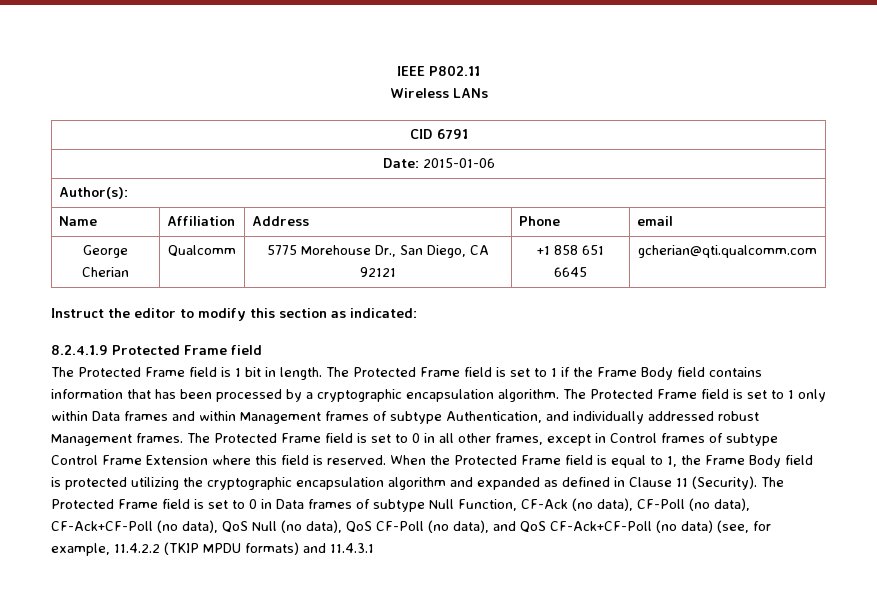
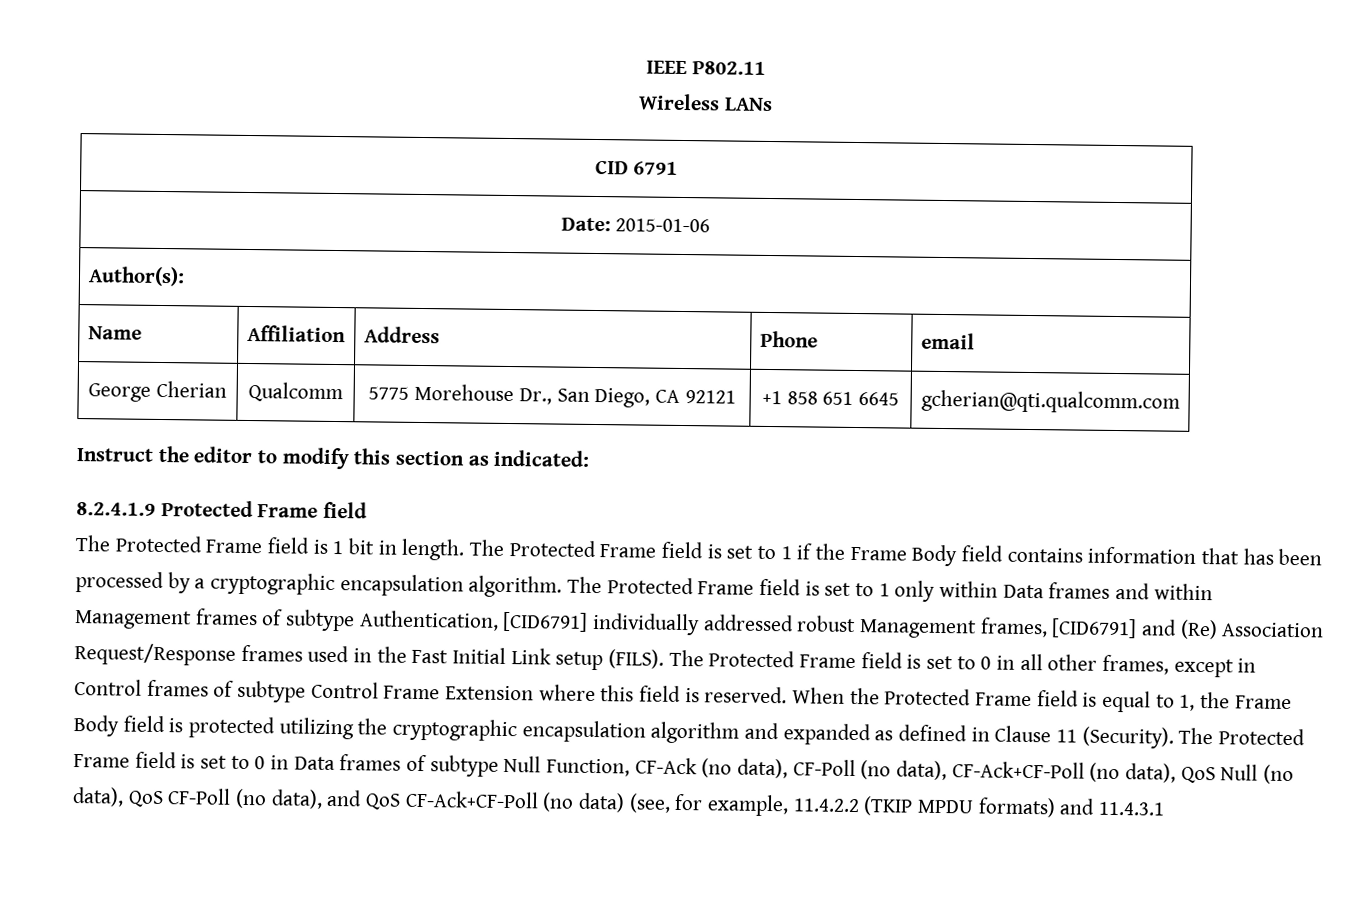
[546,411,569,421] and -> [502,611,589,632] [CID6791]
[136,433,183,443] frames. -> [979,617,1325,640] [74,643,665,671] frames, [CID6791] and (Re) Association Request/Response frames used in the Fast Initial Link setup (FILS).

